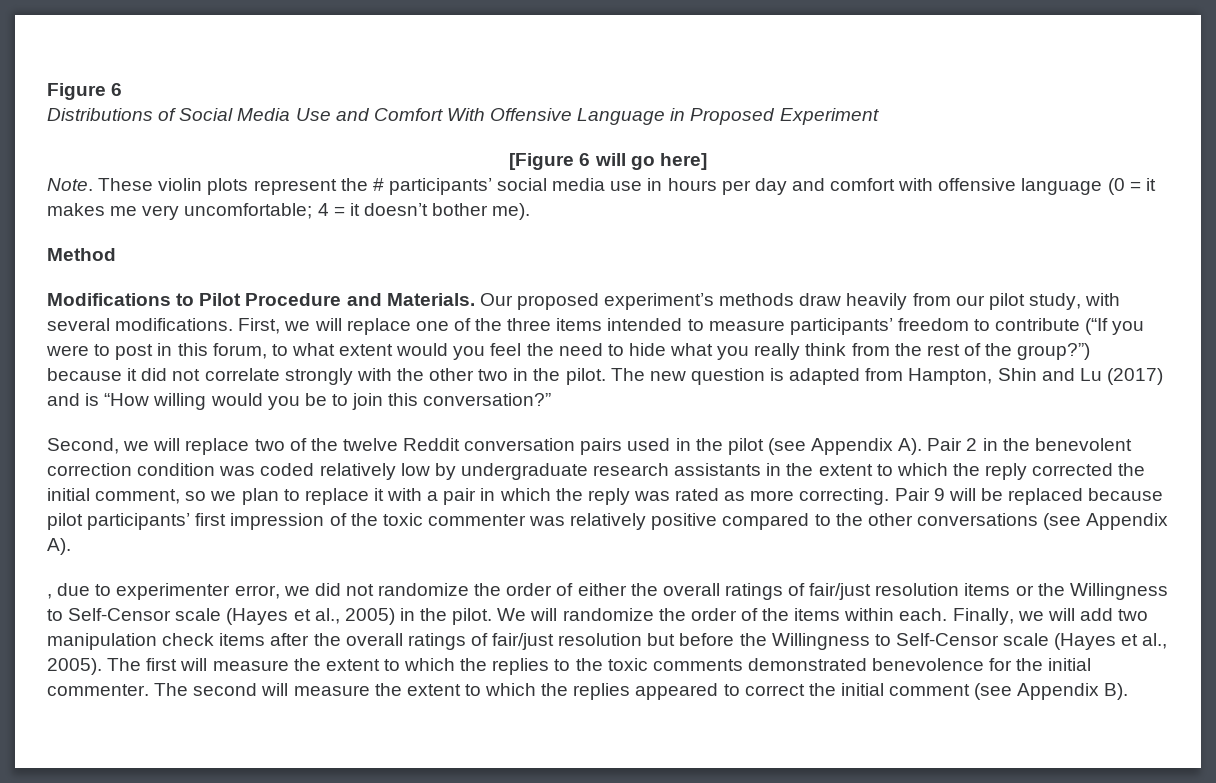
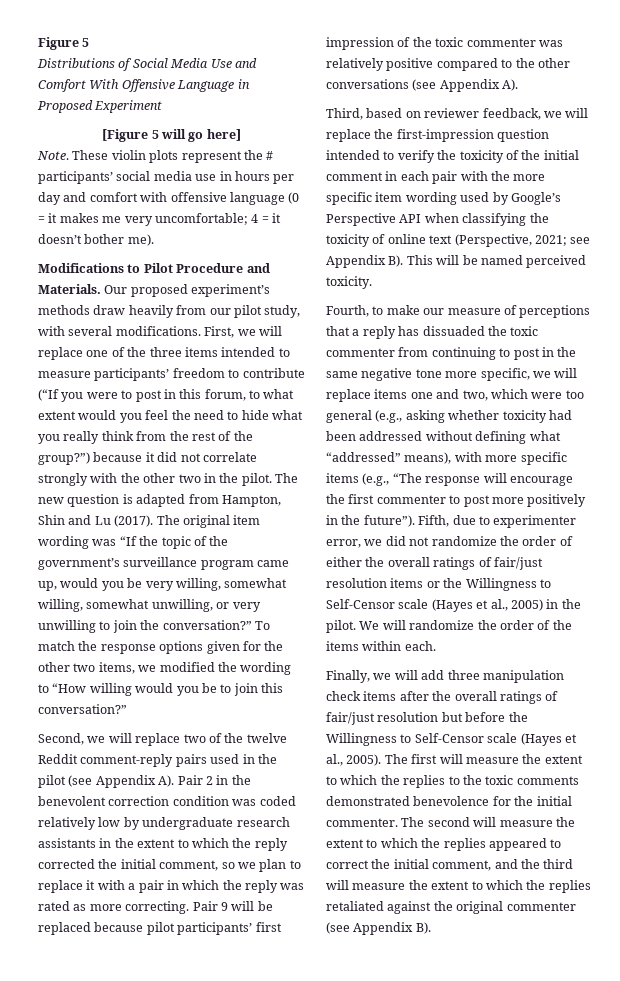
[111,83,123,96] 6 -> [82,38,90,47] 5
[579,153,591,166] 6 -> [151,130,159,139] 5
[47,248,116,261] // Method -> (154, 240) none
[1106,368,1163,385] [47,393,100,406] (2017) and is -> [114,515,261,528] [38,536,229,549] [38,557,290,570] [38,578,288,591] [38,599,261,612] [38,620,270,633] [38,641,284,654] [38,662,292,675] [38,684,49,693] (2017). The original item wording was “If the topic of the government’s surveillance program came up, would you be very willing, somewhat willing, somewhat unwilling, or very unwilling to join the conversation?” To match the response options given for the other two items, we modified the wording to
[464,438,576,451] conversation -> [80,754,174,767] comment-reply
[47,594,52,599] , -> [326,108,589,120] [326,129,550,142] [326,150,579,163] [326,171,546,184] [326,192,561,205] [326,213,549,226] [326,234,591,247] [326,255,587,268] [326,276,372,289] [326,305,591,318] [326,326,539,339] [326,347,577,360] [326,368,578,381] [326,389,584,402] [326,410,572,423] [326,431,561,444] [326,452,567,465] [326,473,573,486] [326,494,587,507] [326,515,450,527] Third, based on reviewer feedback, we will replace the first-impression question intended to verify the toxicity of the initial comment in each pair with the more specific item wording used by Google’s Perspective API when classifying the toxicity of online text (Perspective, 2021; see Appendix B). This will be named perceived toxicity. // Fourth, to make our measure of perceptions that a reply has dissuaded the toxic commenter from continuing to post in the same negative tone more specific, we will replace items one and two, which were too general (e.g., asking whether toxicity had been addressed without defining what “addressed” means), with more specific items (e.g., “The response will encourage the first commenter to post more positively in the future”). Fifth,
(948, 614) none -> (436, 646) //
[1118,609,1149,621] two -> [447,670,480,680] three
[889,684,971,696] comment -> [432,859,574,871] [326,880,591,893] [326,901,576,914] comment, and the third will measure the extent to which the replies retaliated against the original commenter

